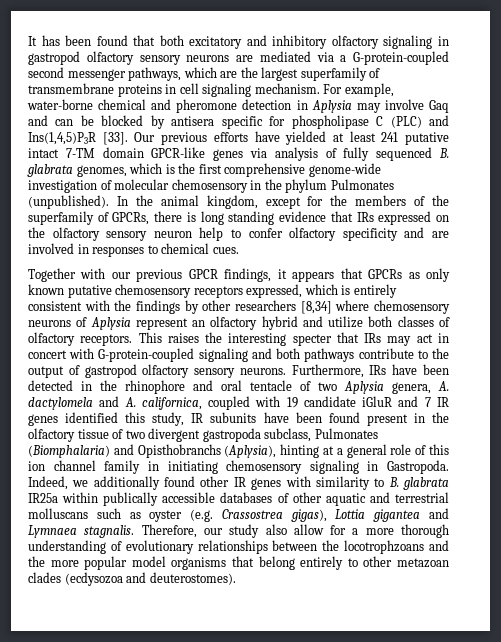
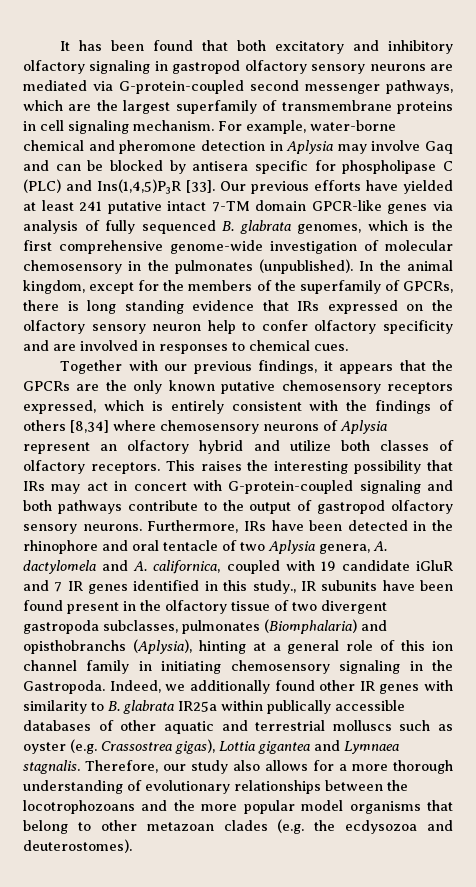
[340,55,347,62] a -> (113, 86) none
[285,179,394,193] phylum Pulmonates -> [174,260,253,274] pulmonates
[188,269,218,279] GPCR -> (252, 367) none
[368,269,420,279] GPCRs as -> [432,360,453,371] [23,380,127,391] the GPCRs are the
[184,300,296,314] by other researchers -> [439,400,454,411] [23,420,66,431] of others
[292,334,332,346] specter -> [354,460,422,474] possibility
[125,412,185,426] this study, -> [204,580,296,594] in this study.,
[264,428,378,442] subclass, Pulmonates -> [103,620,260,634] subclasses, pulmonates
[137,444,221,458] Opisthobranchs -> [23,640,126,654] opisthobranchs
(379, 466) none -> [432,660,453,671] the
[28,508,88,519] molluscans -> [332,720,392,731] molluscs
[293,524,324,535] allow -> [265,760,308,771] allows
[344,540,425,554] locotrophzoans -> [23,800,135,814] locotrophozoans
[300,556,344,570] entirely -> (68, 827) none
[64,572,123,586] (ecdysozoa -> [277,819,418,834] (e.g. the ecdysozoa

